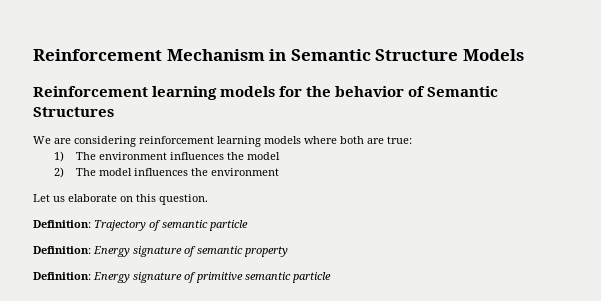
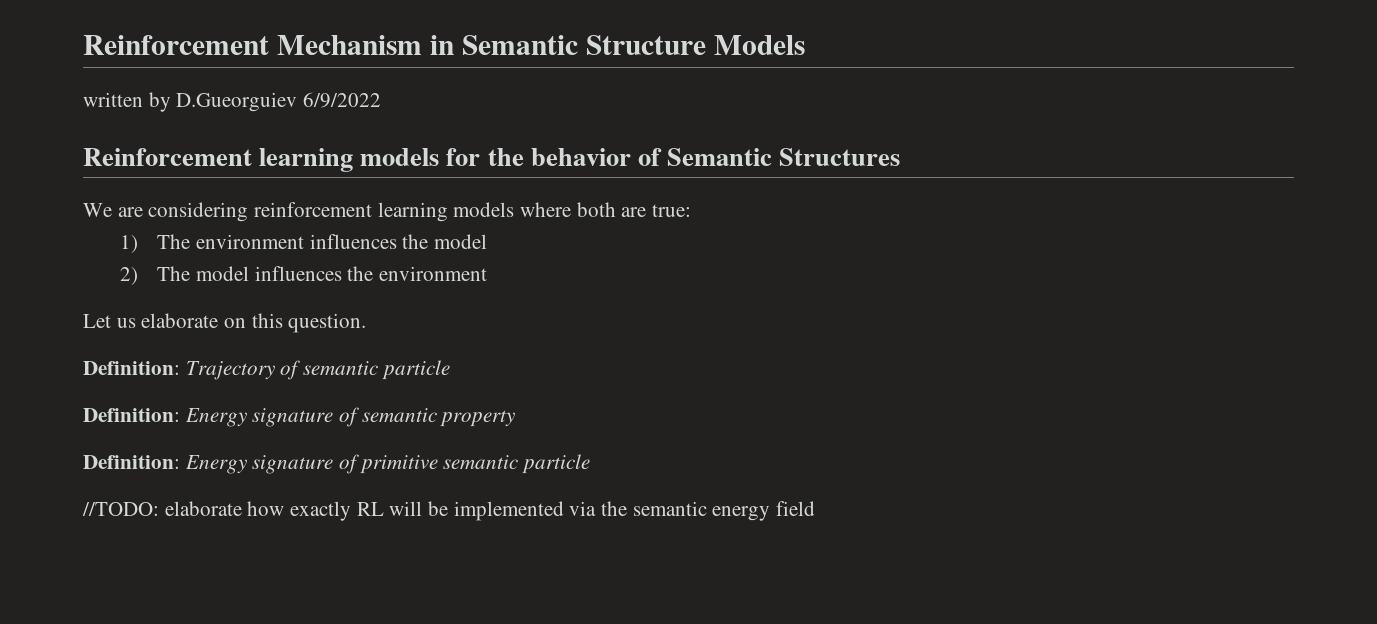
(524, 55) none -> [83,92,382,112] // written by D.Gueorguiev 6/9/2022
(331, 277) none -> [82,501,816,521] // //TODO: elaborate how exactly RL will be implemented via the semantic energy field

